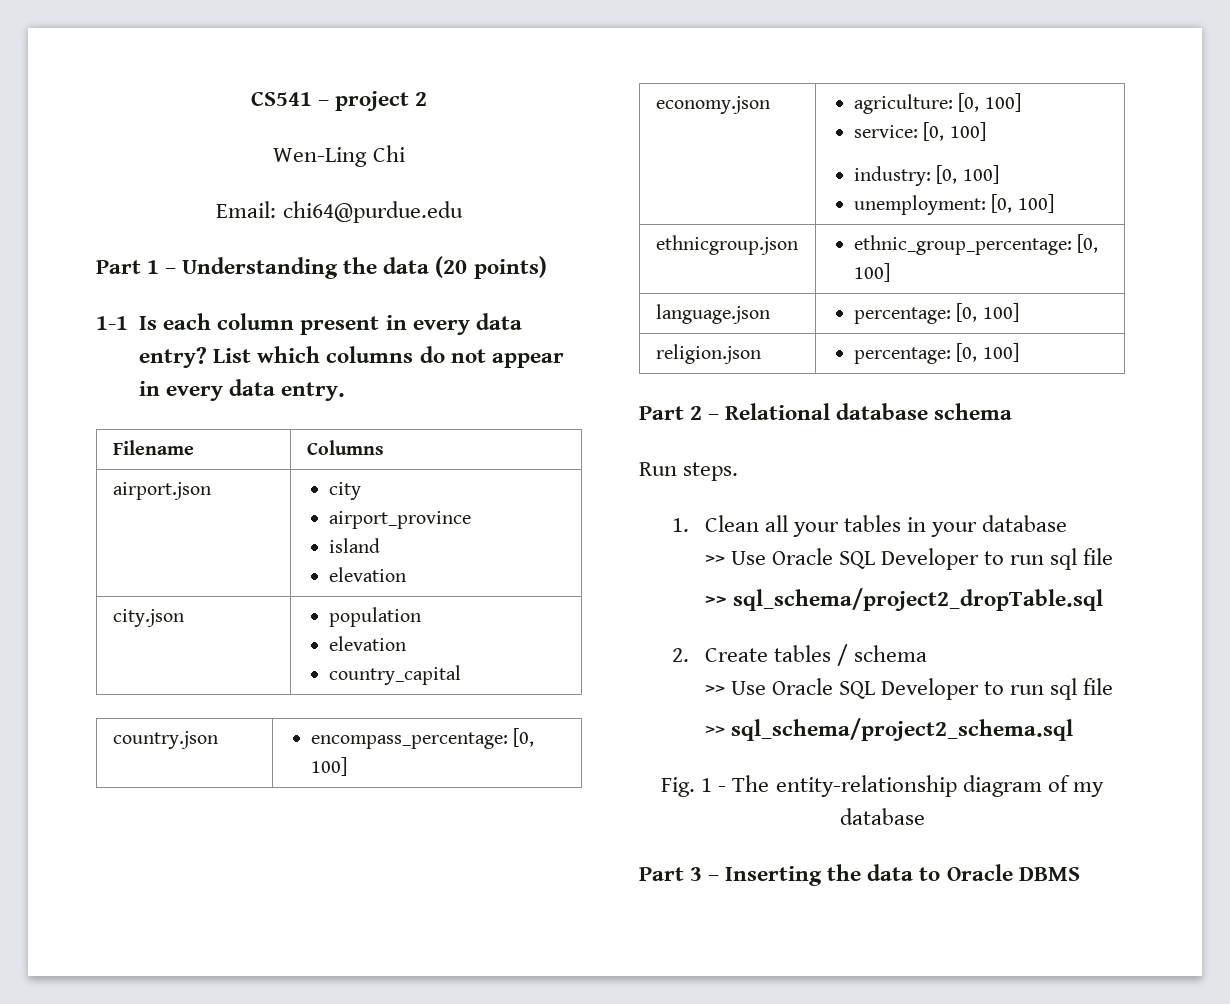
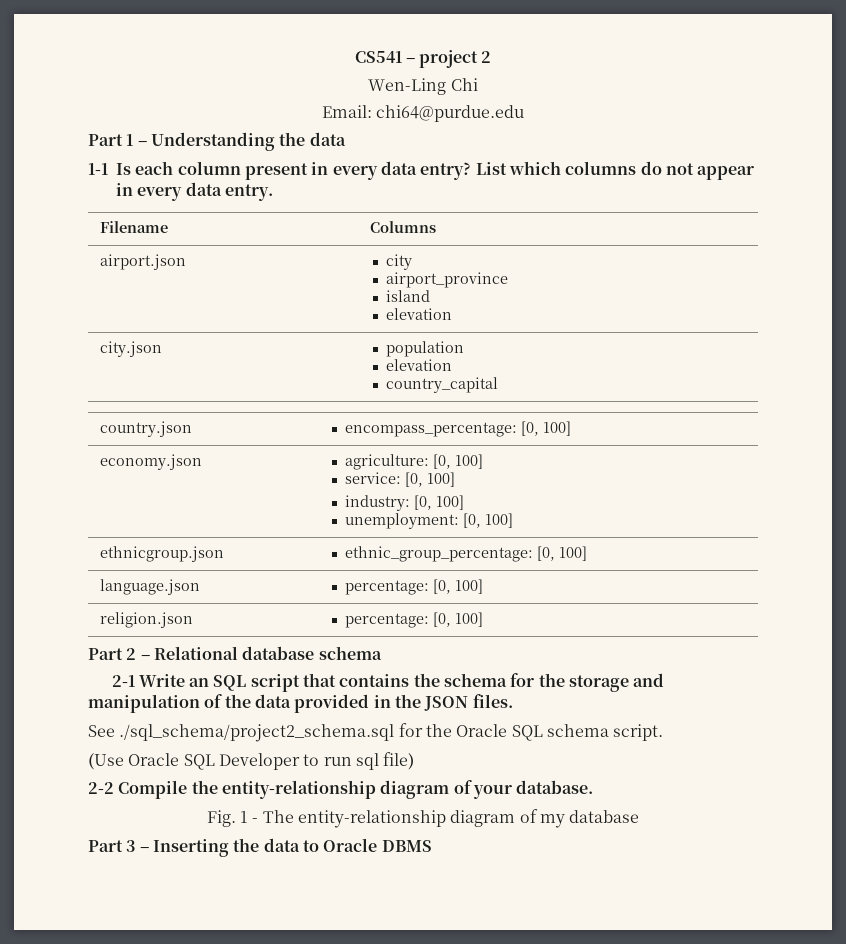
[435,256,547,279] (20 points) -> (346, 139) none
[639,462,739,481] [671,515,1068,537] [704,548,1114,570] [704,588,1103,611] [671,644,928,666] [704,678,1114,700] [704,718,1073,741] Run steps. // 1. Clean all your tables in your database // >> Use Oracle SQL Developer to run sql file // >> sql_schema/project2_dropTable.sql // 2. Create tables / schema // >> Use Oracle SQL Developer to run sql file // >> sql_schema/project2_schema.sql -> [111,673,665,692] [88,694,513,713] [88,723,664,742] [88,752,415,770] [88,780,594,799] 2-1 Write an SQL script that contains the schema for the storage and manipulation of the data provided in the JSON files. // See ./sql_schema/project2_schema.sql for the Oracle SQL schema script. // (Use Oracle SQL Developer to run sql file) // 2-2 Compile the entity-relationship diagram of your database.

